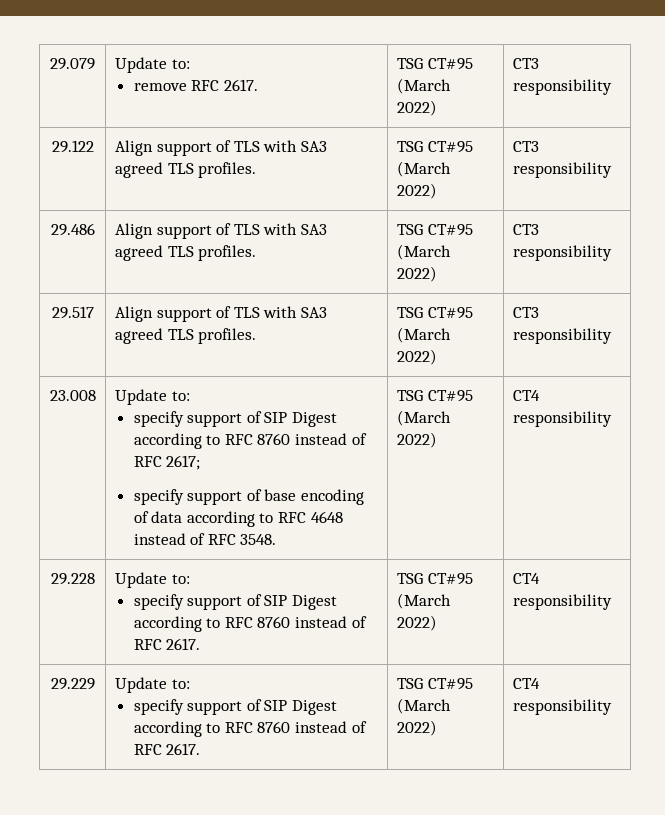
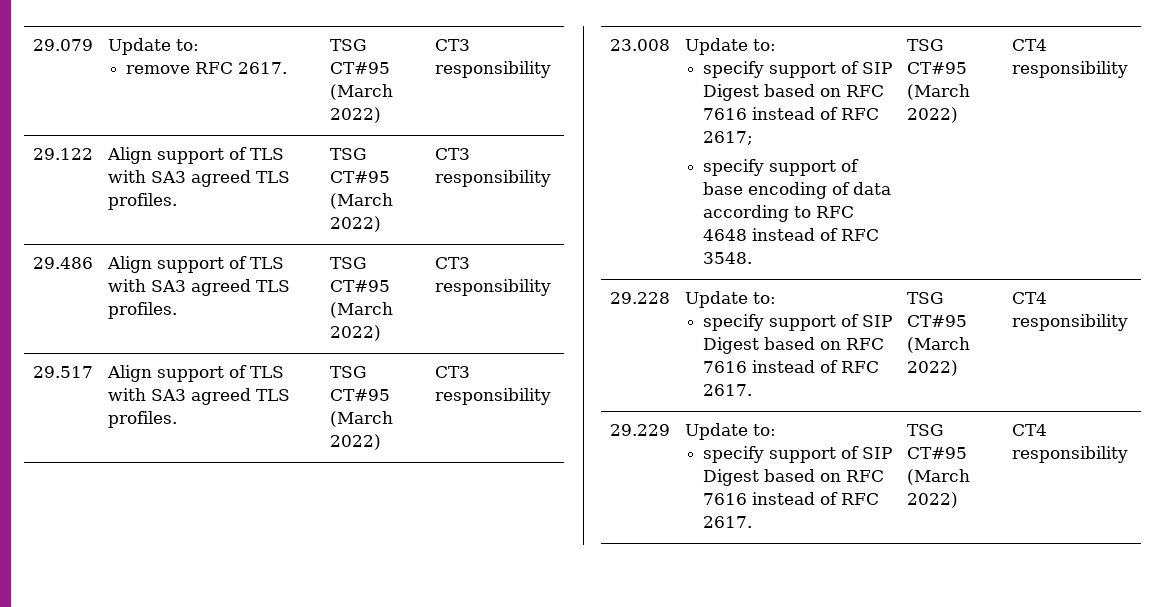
[133,433,291,449] according to RFC 8760 -> [763,84,884,97] [702,108,747,120] based on RFC 7616
[133,616,291,632] according to RFC 8760 -> [763,337,884,350] [702,361,747,373] based on RFC 7616
[133,721,291,737] according to RFC 8760 -> [763,469,884,482] [702,493,747,505] based on RFC 7616

